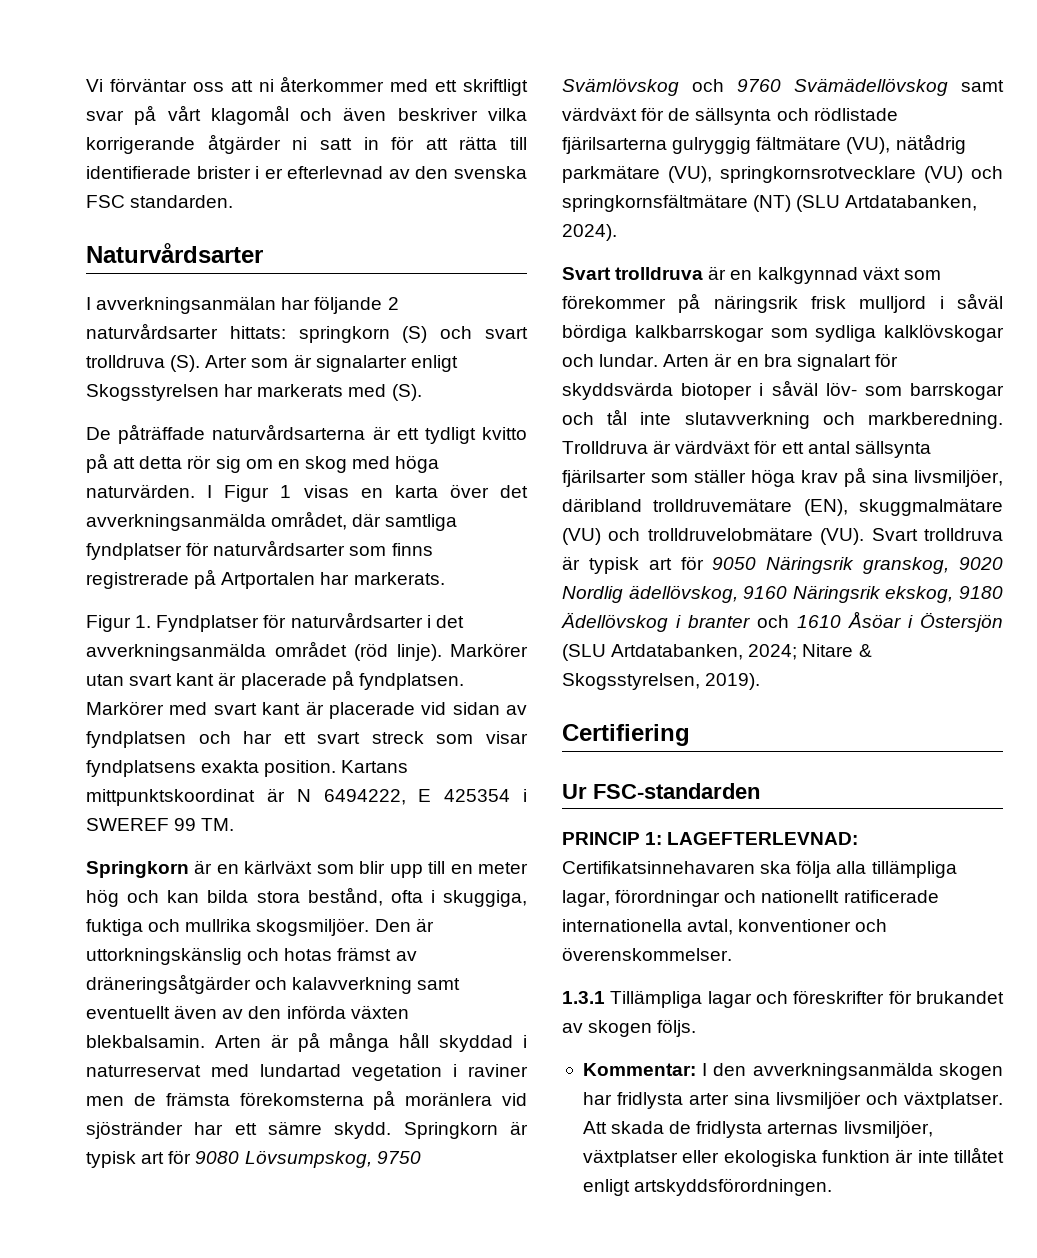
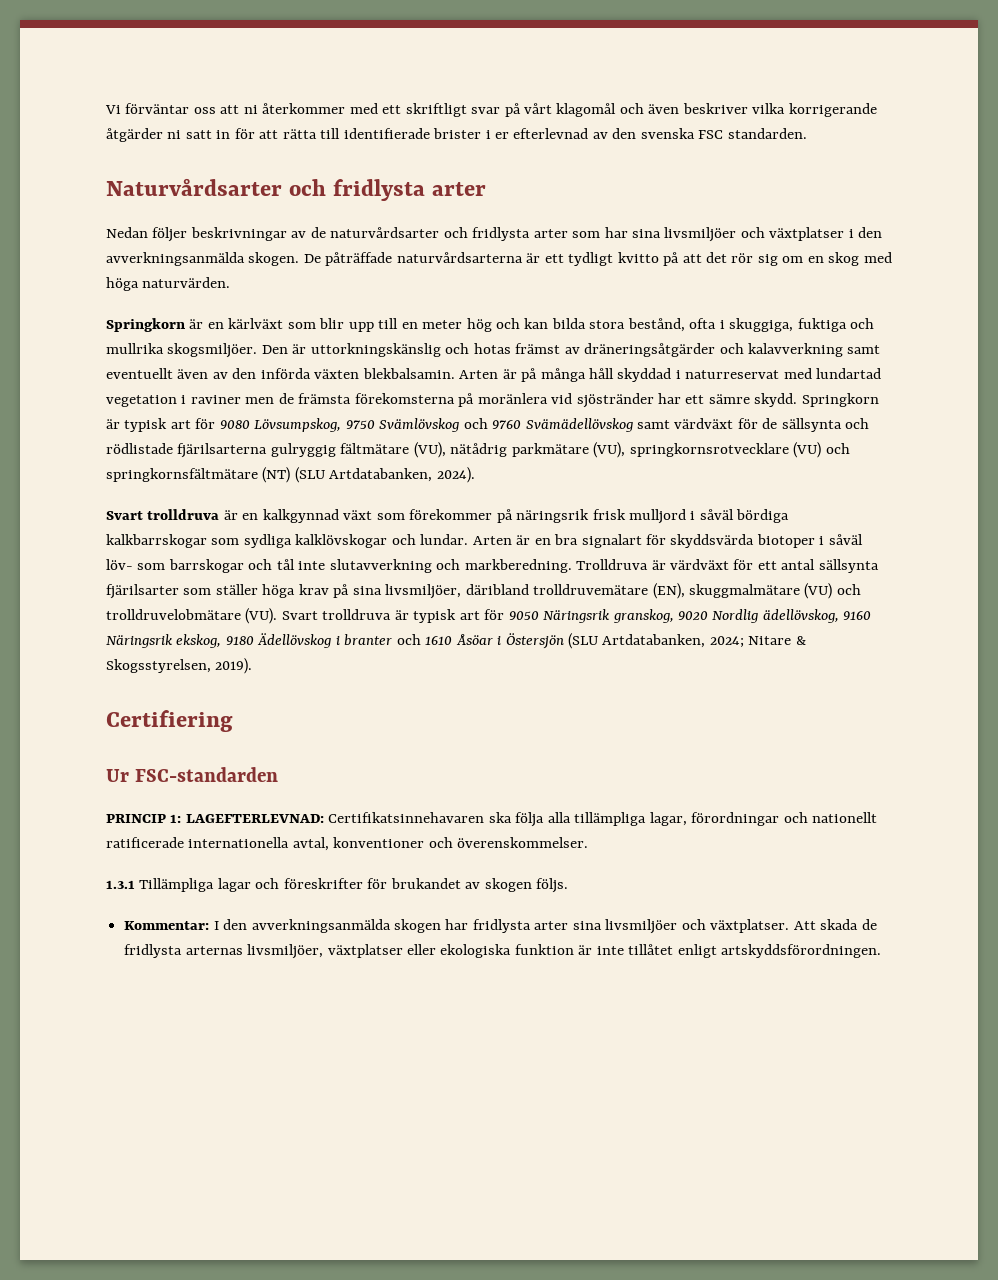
[86,296,399,314] [86,323,528,343] [86,354,458,372] [86,384,422,401] // I avverkningsanmälan har följande 2 naturvårdsarter hittats: springkorn (S) och svart trolldruva (S). Arter som är signalarter enligt Skogsstyrelsen har markerats med (S). // -> [289,179,487,201] [106,227,883,242] [106,252,300,266] och fridlysta arter // Nedan följer beskrivningar av de naturvårdsarter och fridlysta arter som har sina livsmiljöer och växtplatser i den avverkningsanmälda skogen.
[139,456,183,469] detta -> [706,252,728,263] det
[207,484,528,502] [86,511,458,531] [86,540,433,560] [86,569,445,589] [86,612,464,632] [86,641,528,661] [86,670,464,690] [86,701,527,719] [86,731,528,748] [86,760,409,777] [86,788,527,806] [86,818,235,831] I Figur 1 visas en karta över det avverkningsanmälda området, där samtliga fyndplatser för naturvårdsarter som finns registrerade på Artportalen har markerats. // Figur 1. Fyndplatser för naturvårdsarter i det avverkningsanmälda området (röd linje). Markörer utan svart kant är placerade på fyndplatsen. Markörer med svart kant är placerade vid sidan av fyndplatsen och har ett svart streck som visar fyndplatsens exakta position. Kartans mittpunktskoordinat är N 6494222, E 425354 i SWEREF 99 TM. -> (231, 282) none

